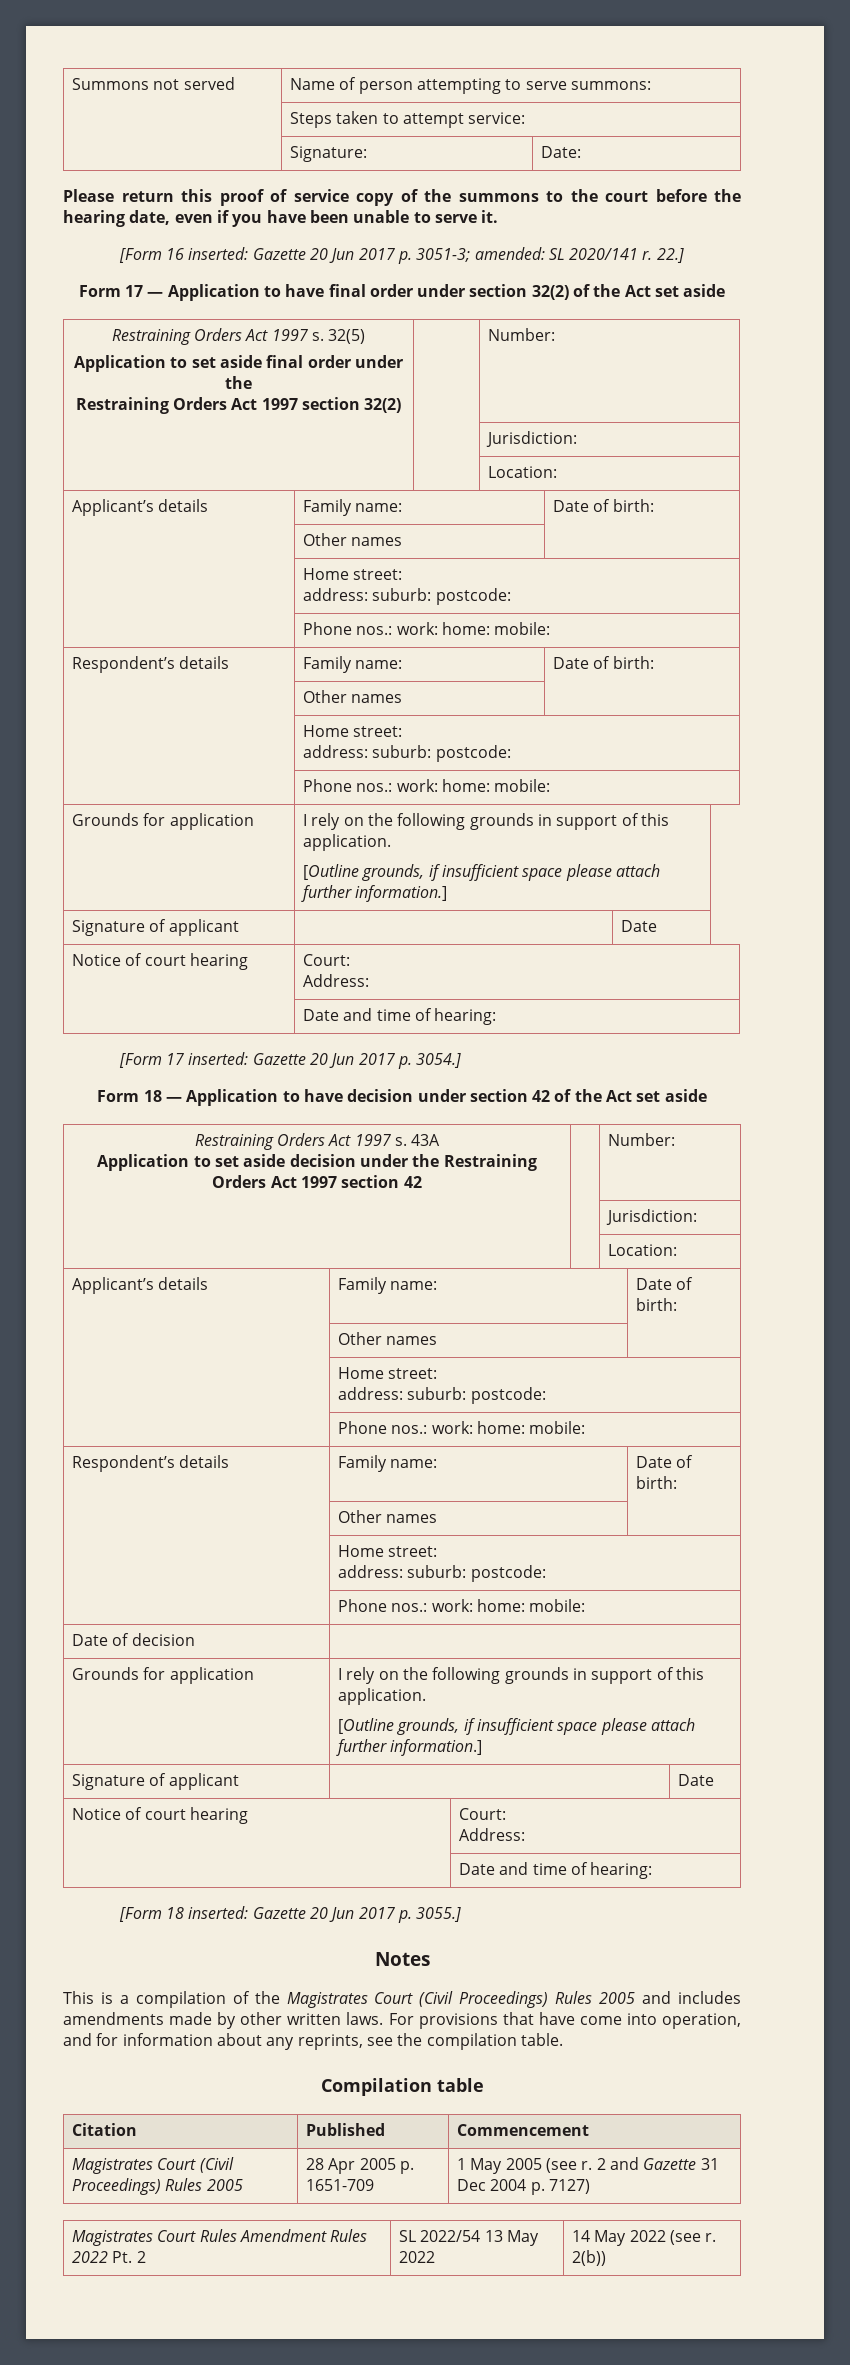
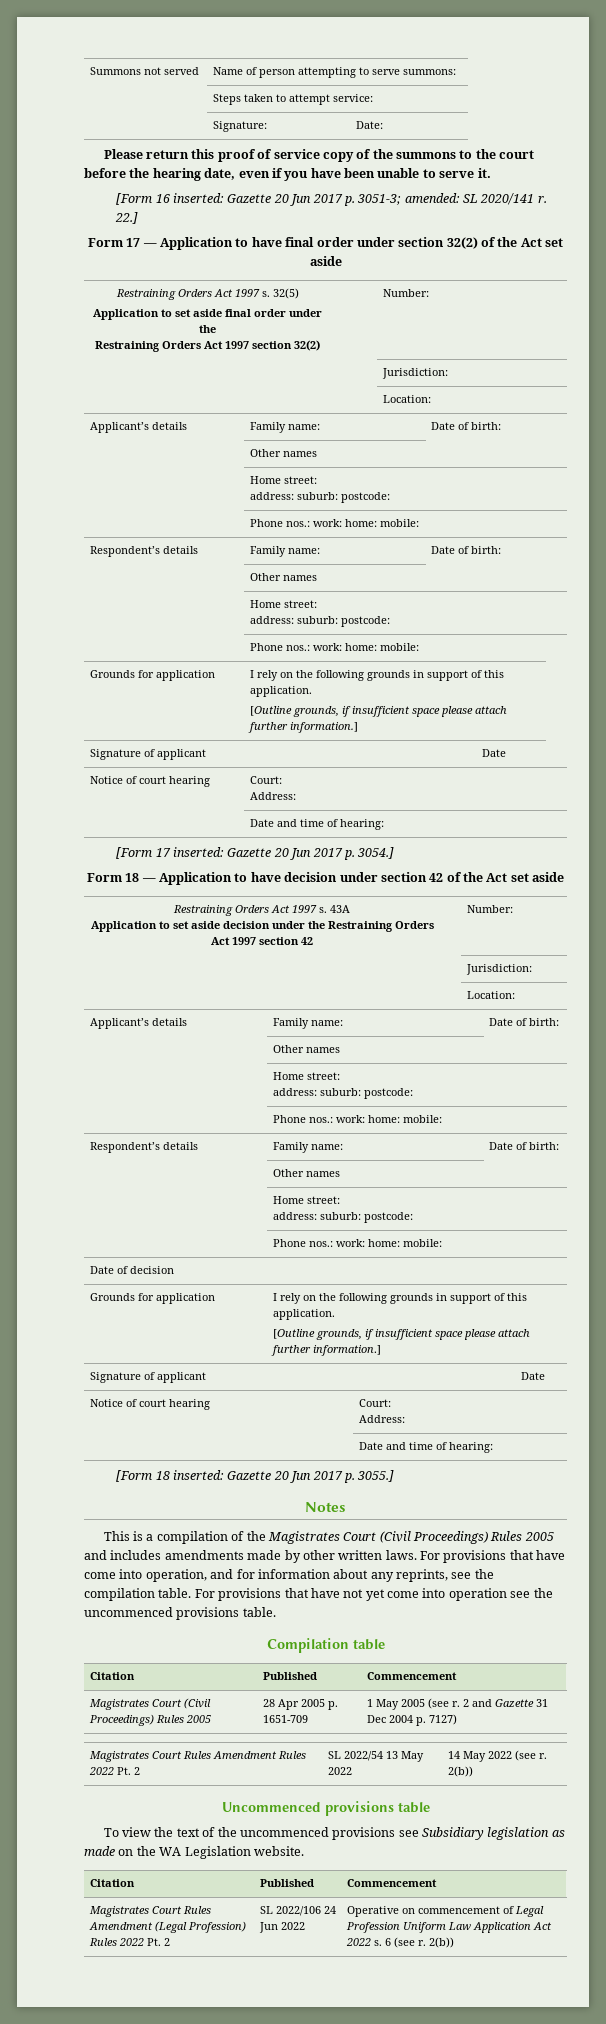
(563, 2039) none -> [194,1588,553,1601] [84,1607,276,1620] For provisions that have not yet come into operation see the uncommenced provisions table.
(607, 2258) none -> [221,1801,430,1816] [103,1827,565,1840] [84,1846,304,1859] [89,1879,135,1887] [259,1879,314,1887] [346,1879,437,1887] [88,1906,211,1917] [88,1921,246,1933] [88,1938,170,1946] [259,1906,336,1916] [258,1922,305,1933] [346,1906,544,1917] [345,1922,552,1933] [345,1937,454,1948] // Uncommenced provisions table // To view the text of the uncommenced provisions see Subsidiary legislation as made on the WA Legislation website. // Citation | Published | Commencement // Magistrates Court Rules Amendment (Legal Profession) Rules 2022 Pt. 2 | SL 2022/106 24 Jun 2022 | Operative on commencement of Legal Profession Uniform Law Application Act 2022 s. 6 (see r. 2(b))

